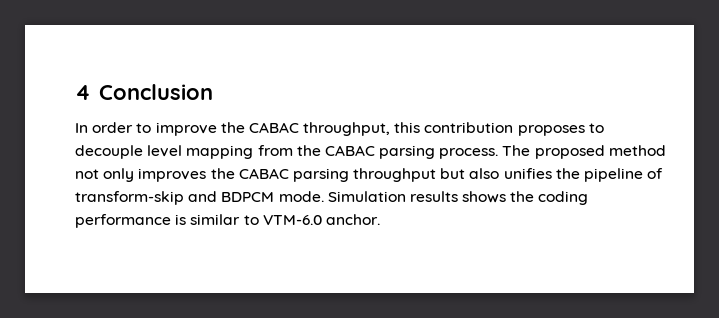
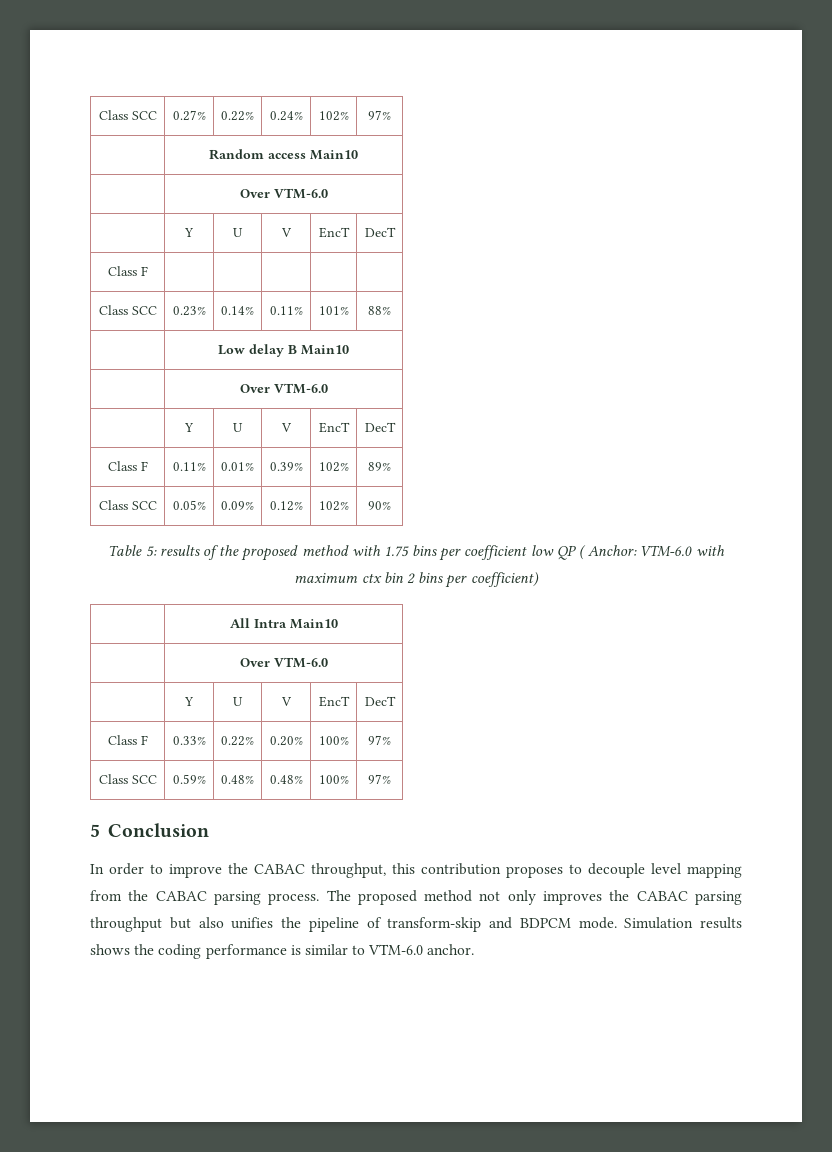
[75,85,91,100] 4 -> [98,110,157,120] [172,110,206,121] [221,111,254,121] [269,111,303,121] [318,111,349,121] [368,110,391,120] [209,149,358,160] [239,188,328,199] [184,228,194,237] [233,228,243,237] [280,228,292,237] [318,227,350,238] [364,227,396,237] [107,266,148,276] [98,305,157,315] [172,306,206,316] [221,306,254,315] [269,306,303,315] [318,306,349,315] [368,306,391,315] [218,344,349,357] [239,383,328,394] [184,423,194,432] [233,423,243,432] [280,423,292,432] [318,422,350,433] [364,422,396,432] [107,461,148,471] [172,462,206,471] [221,462,254,471] [269,462,303,471] [318,462,349,472] [368,462,391,471] [98,500,157,510] [172,500,206,510] [221,501,254,510] [269,501,303,511] [318,501,349,511] [368,501,391,510] [108,545,725,561] [294,572,539,588] [229,618,338,629] [239,657,328,668] [184,697,194,706] [233,697,243,706] [280,697,292,706] [318,696,350,707] [364,696,396,706] [107,735,148,745] [172,736,206,745] [221,736,254,746] [269,736,303,746] [318,736,349,745] [368,735,391,745] [98,774,157,784] [172,774,206,784] [221,775,254,784] [269,775,303,784] [318,775,349,784] [368,774,391,784] [90,824,100,837] Class SCC | 0.27% | 0.22% | 0.24% | 102% | 97% // | Random access Main10 // | Over VTM-6.0 // | Y | U | V | EncT | DecT // Class F | | | | | // Class SCC | 0.23% | 0.14% | 0.11% | 101% | 88% // | Low delay B Main10 // | Over VTM-6.0 // | Y | U | V | EncT | DecT // Class F | 0.11% | 0.01% | 0.39% | 102% | 89% // Class SCC | 0.05% | 0.09% | 0.12% | 102% | 90% // Table 5: results of the proposed method with 1.75 bins per coefficient low QP ( Anchor: VTM-6.0 with maximum ctx bin 2 bins per coefficient) // | All Intra Main10 // | Over VTM-6.0 // | Y | U | V | EncT | DecT // Class F | 0.33% | 0.22% | 0.20% | 100% | 97% // Class SCC | 0.59% | 0.48% | 0.48% | 100% | 97% // 5

